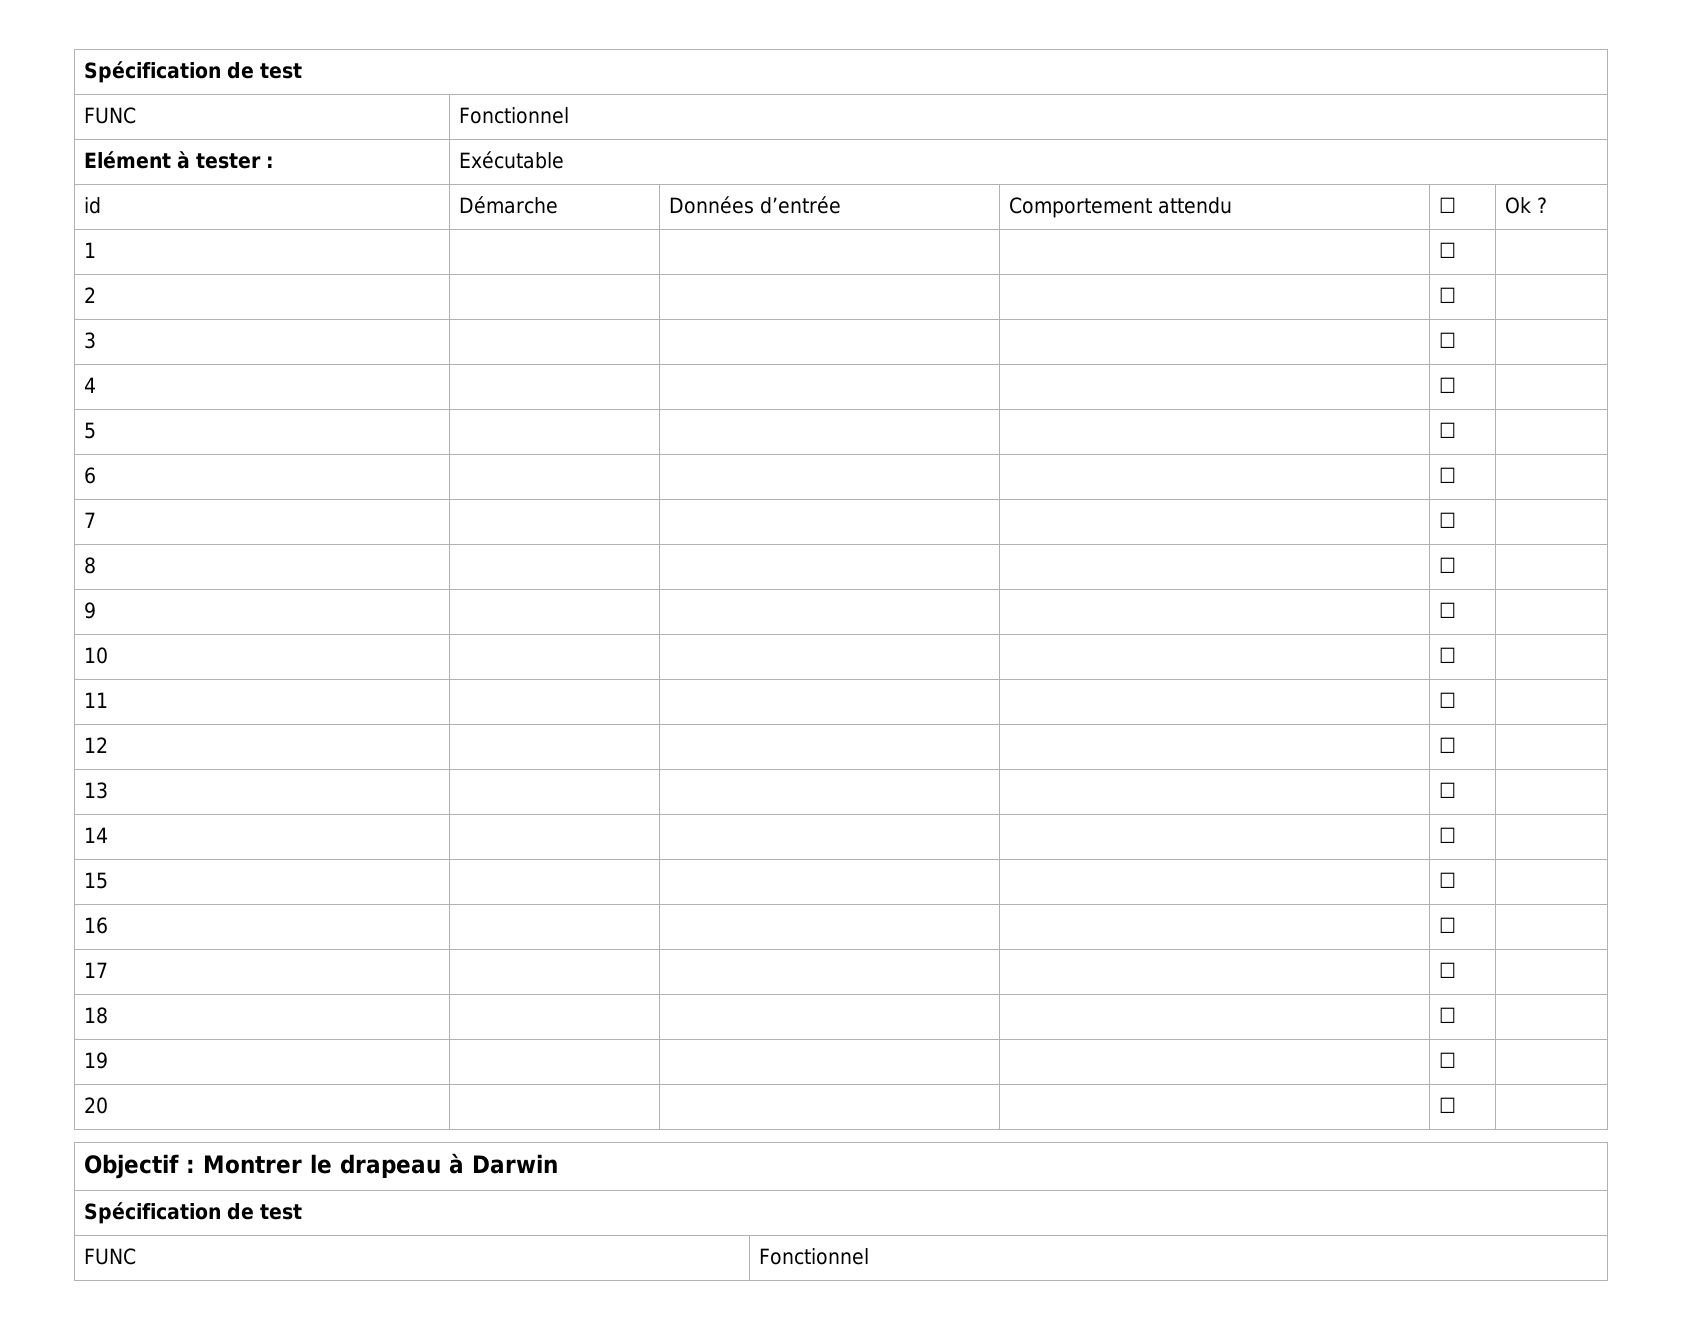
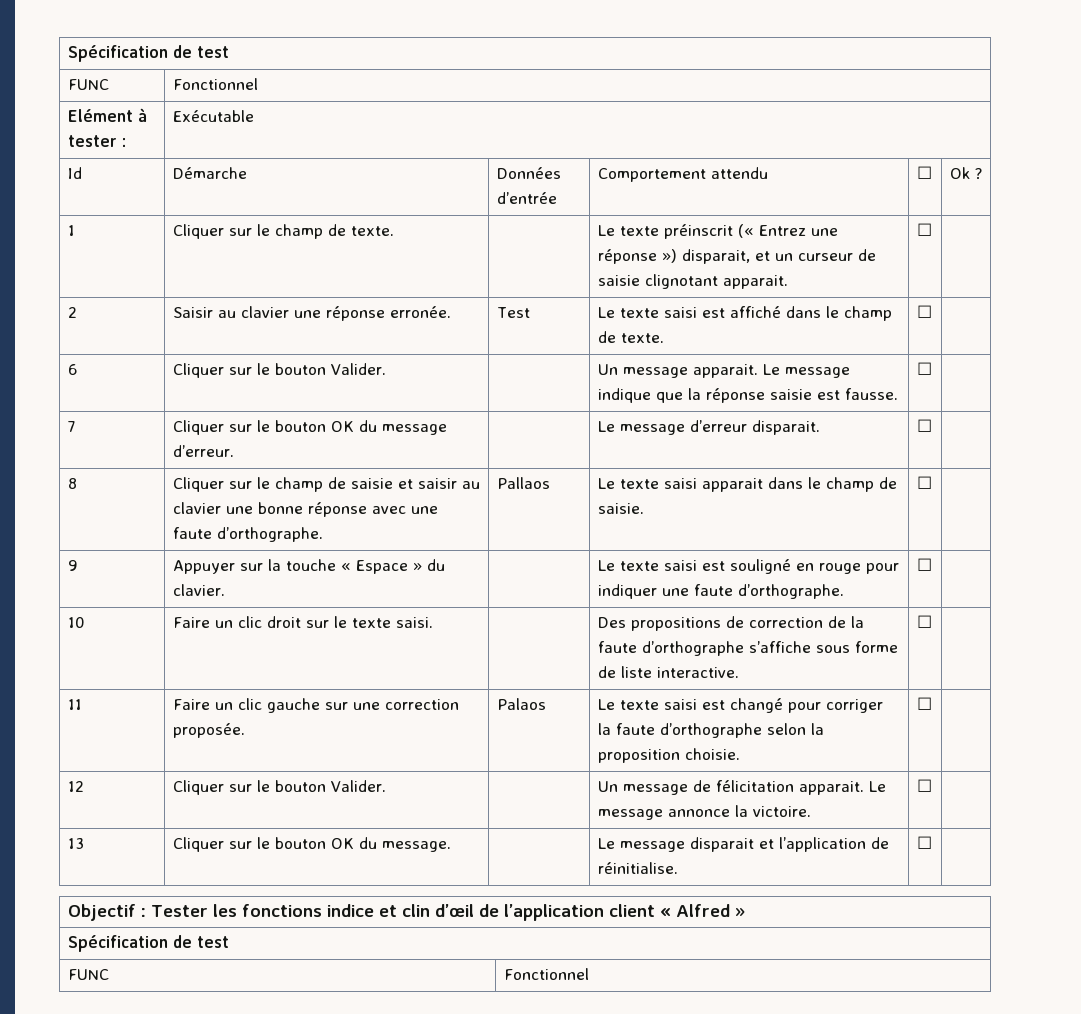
[83,197,101,214] id -> [67,167,82,179] Id
[1438,242,1456,258] [83,287,96,303] [1438,287,1456,303] [83,332,96,349] [1438,332,1456,348] [83,377,96,393] [1438,377,1456,393] [83,422,96,439] [1438,422,1456,438] [83,467,96,484] [1438,467,1456,483] [83,512,96,528] [1438,512,1456,528] [83,557,96,574] [1438,557,1456,573] [83,602,96,619] [1438,602,1456,618] [83,647,108,664] [1438,647,1456,663] [83,692,108,708] [1438,692,1456,708] [83,737,108,753] [1438,737,1456,753] [83,782,108,799] [1438,782,1456,798] [83,827,108,843] [1438,827,1456,843] [83,872,108,889] [1438,872,1456,888] [83,917,108,934] [1438,917,1456,933] [83,962,108,978] [1438,962,1456,978] [83,1007,108,1024] [1438,1007,1456,1023] [83,1052,108,1069] [1438,1052,1456,1068] [83,1097,108,1114] [1438,1097,1456,1113] [83,1153,558,1179] | | | ☐ | // 2 | | | | ☐ | // 3 | | | | ☐ | // 4 | | | | ☐ | // 5 | | | | ☐ | // 6 | | | | ☐ | // 7 | | | | ☐ | // 8 | | | | ☐ | // 9 | | | | ☐ | // 10 | | | | ☐ | // 11 | | | | ☐ | // 12 | | | | ☐ | // 13 | | | | ☐ | // 14 | | | | ☐ | // 15 | | | | ☐ | // 16 | | | | ☐ | // 17 | | | | ☐ | // 18 | | | | ☐ | // 19 | | | | ☐ | // 20 | | | | ☐ | // Objectif : Montrer le drapeau à Darwin -> [172,224,394,239] [597,224,838,239] [597,249,876,264] [597,274,788,289] [916,223,932,236] [67,307,77,318] [172,306,451,321] [496,307,530,318] [597,306,892,321] [597,331,664,343] [916,305,932,318] [67,364,77,375] [172,363,386,378] [597,364,850,378] [597,388,898,403] [916,362,932,375] [67,421,75,432] [172,420,447,435] [172,445,234,457] [597,420,820,435] [916,419,932,432] [67,478,77,489] [172,477,480,492] [172,502,438,517] [172,527,323,542] [496,477,550,489] [597,477,897,492] [597,503,644,514] [916,476,932,489] [67,560,78,571] [172,559,445,574] [172,584,225,596] [597,559,899,574] [597,584,844,599] [916,558,932,571] [67,617,85,628] [172,616,433,628] [597,616,864,631] [597,641,898,656] [597,666,739,678] [916,615,932,628] [67,699,82,710] [172,698,459,713] [172,723,245,738] [496,698,546,710] [597,698,883,713] [597,723,824,738] [597,748,740,763] [916,697,932,710] [67,781,84,792] [172,780,386,795] [597,780,886,795] [597,805,811,820] [916,779,932,792] [67,838,84,849] [172,837,451,852] [597,837,889,852] [597,862,678,874] [916,836,932,849] [67,904,745,921] Cliquer sur le champ de texte. | | Le texte préinscrit (« Entrez une réponse ») disparait, et un curseur de saisie clignotant apparait. | ☐ | // 2 | Saisir au clavier une réponse erronée. | Test | Le texte saisi est affiché dans le champ de texte. | ☐ | // 6 | Cliquer sur le bouton Valider. | | Un message apparait. Le message indique que la réponse saisie est fausse. | ☐ | // 7 | Cliquer sur le bouton OK du message d’erreur. | | Le message d’erreur disparait. | ☐ | // 8 | Cliquer sur le champ de saisie et saisir au clavier une bonne réponse avec une faute d’orthographe. | Pallaos | Le texte saisi apparait dans le champ de saisie. | ☐ | // 9 | Appuyer sur la touche « Espace » du clavier. | | Le texte saisi est souligné en rouge pour indiquer une faute d’orthographe. | ☐ | // 10 | Faire un clic droit sur le texte saisi. | | Des propositions de correction de la faute d’orthographe s’affiche sous forme de liste interactive. | ☐ | // 11 | Faire un clic gauche sur une correction proposée. | Palaos | Le texte saisi est changé pour corriger la faute d’orthographe selon la proposition choisie. | ☐ | // 12 | Cliquer sur le bouton Valider. | | Un message de félicitation apparait. Le message annonce la victoire. | ☐ | // 13 | Cliquer sur le bouton OK du message. | | Le message disparait et l’application de réinitialise. | ☐ | // Objectif : Tester les fonctions indice et clin d’œil de l’application client « Alfred »

